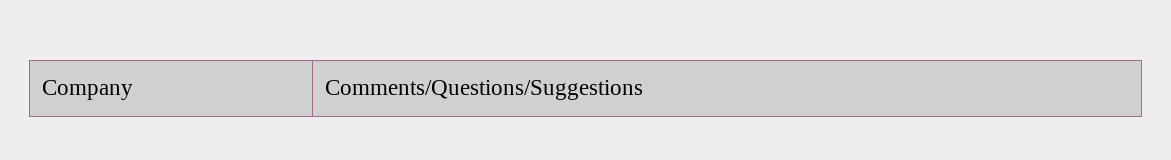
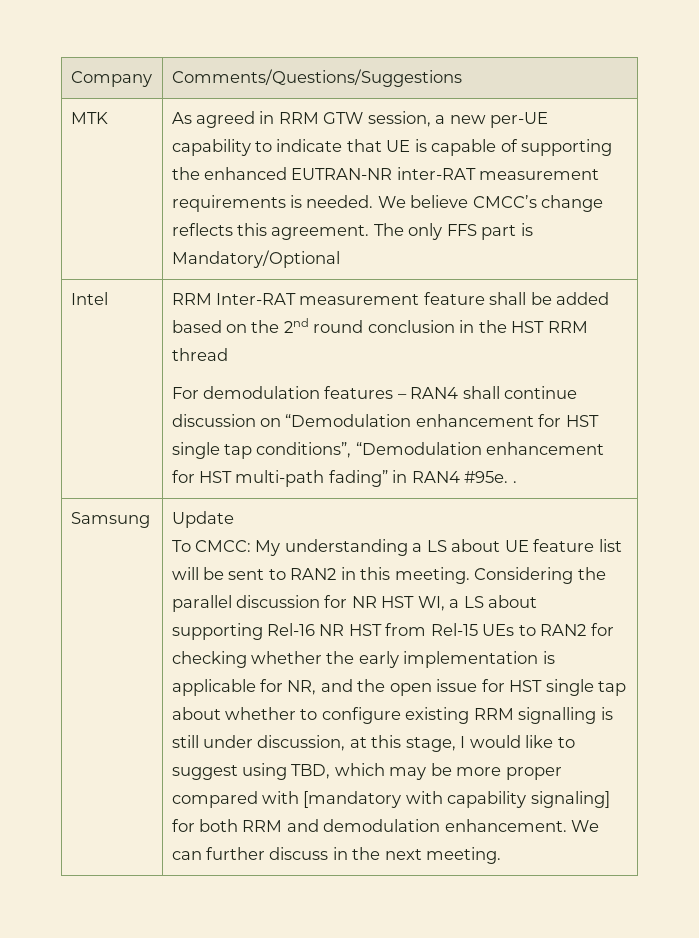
(644, 90) none -> [70,112,108,124] [171,111,549,128] [171,139,613,156] [171,167,600,180] [171,195,604,212] [171,223,533,240] [171,250,340,268] [70,292,108,305] [171,292,610,305] [171,318,588,333] [171,348,228,361] [171,386,578,399] [171,414,599,427] [171,442,605,459] [171,470,517,487] [70,512,150,528] [171,511,234,528] [171,539,622,556] [171,567,606,584] [171,595,538,612] [171,623,614,640] [171,651,555,668] [171,679,627,696] [171,707,613,724] [171,735,575,752] [171,763,562,780] [171,791,610,808] [171,819,600,832] [171,847,502,864] // MTK | As agreed in RRM GTW session, a new per-UE capability to indicate that UE is capable of supporting the enhanced EUTRAN-NR inter-RAT measurement requirements is needed. We believe CMCC’s change reflects this agreement. The only FFS part is Mandatory/Optional // Intel | RRM Inter-RAT measurement feature shall be added based on the 2nd round conclusion in the HST RRM thread // For demodulation features – RAN4 shall continue discussion on “Demodulation enhancement for HST single tap conditions”, “Demodulation enhancement for HST multi-path fading” in RAN4 #95e. . // Samsung | Update // To CMCC: My understanding a LS about UE feature list will be sent to RAN2 in this meeting. Considering the parallel discussion for NR HST WI, a LS about supporting Rel-16 NR HST from Rel-15 UEs to RAN2 for checking whether the early implementation is applicable for NR, and the open issue for HST single tap about whether to configure existing RRM signalling is still under discussion, at this stage, I would like to suggest using TBD, which may be more proper compared with [mandatory with capability signaling] for both RRM and demodulation enhancement. We can further discuss in the next meeting.

